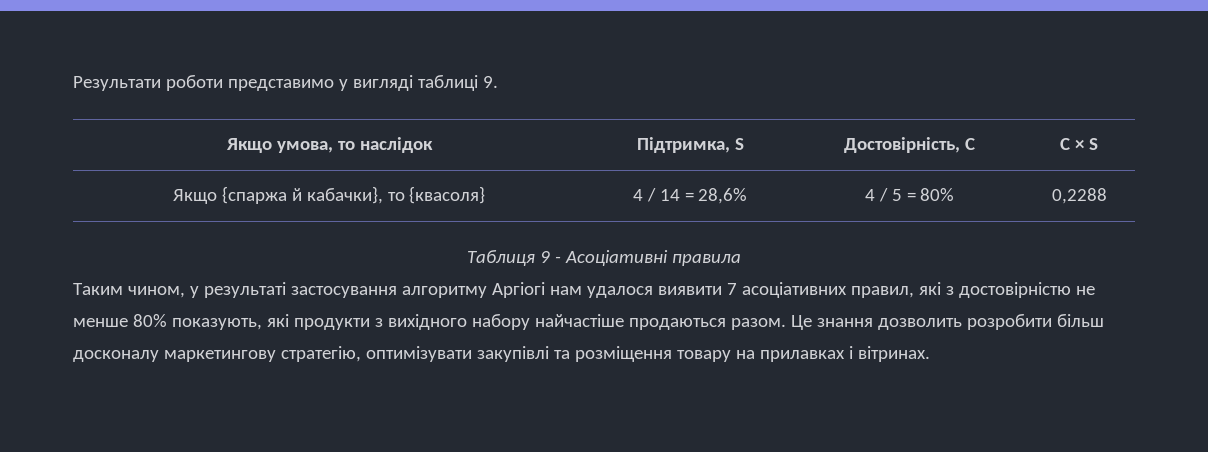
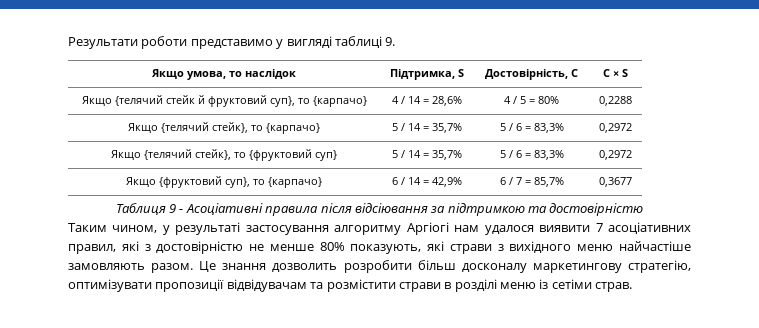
[221,186,486,204] {спаржа й кабачки}, то {квасоля} -> [114,95,367,107] {телячий стейк й фруктовий суп}, то {карпачо}
(1107, 196) none -> [128,122,320,134] [392,123,462,133] [499,123,564,133] [598,123,632,133] [111,149,337,161] [392,150,462,160] [499,150,564,160] [598,150,632,160] [126,176,322,188] [392,177,462,187] [499,177,564,187] [598,177,632,187] // Якщо {телячий стейк}, то {карпачо} | 5 / 14 = 35,7% | 5 / 6 = 83,3% | 0,2972 // Якщо {телячий стейк}, то {фруктовий суп} | 5 / 14 = 35,7% | 5 / 6 = 83,3% | 0,2972 // Якщо {фруктовий суп}, то {карпачо} | 6 / 14 = 42,9% | 6 / 7 = 85,7% | 0,3677
(741, 260) none -> [320,203,644,216] після відсіювання за підтримкою та достовірністю
[293,318,370,330] продукти -> [449,244,492,254] страви
[471,314,726,330] набору найчастіше продаються -> [577,241,691,251] [68,263,145,270] меню найчастіше замовляють
[476,346,930,362] закупівлі та розміщення товару на прилавках і вітринах. -> [155,279,633,292] пропозиції відвідувачам та розмістити страви в розділі меню із сетіми страв.

